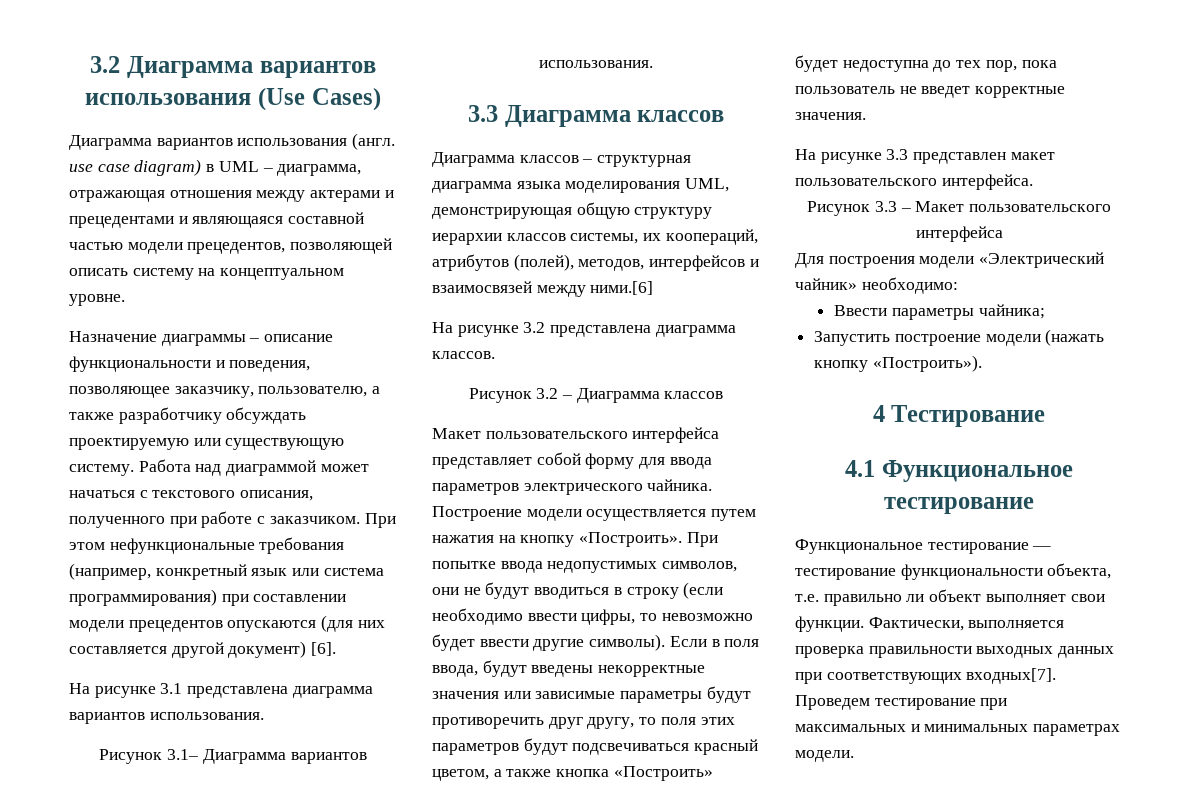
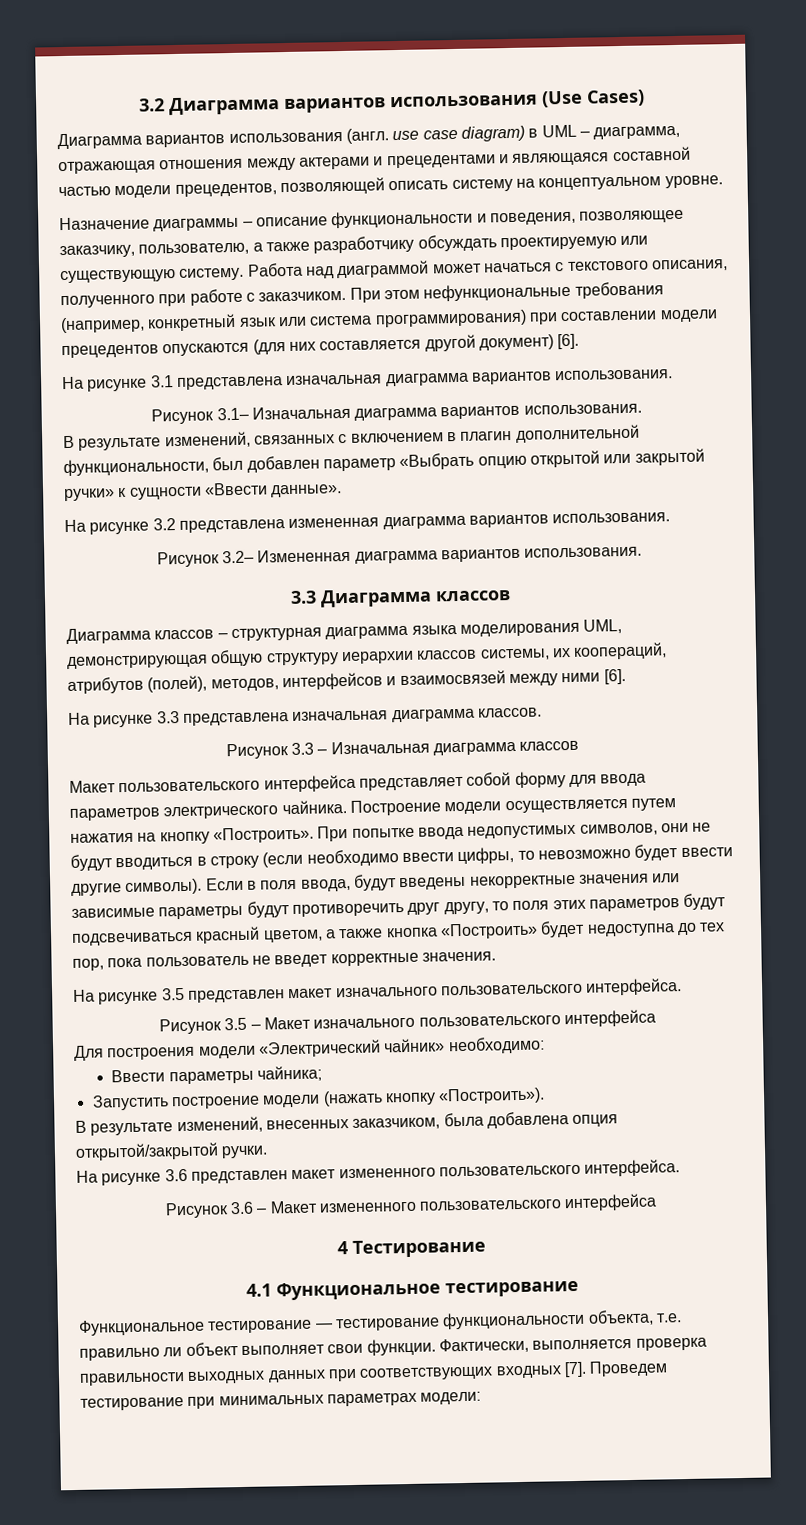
(289, 692) none -> [286,374,383,386] изначальная
[202,749,286,764] Диаграмма -> [251,403,642,421] [63,424,640,451] [63,448,705,477] [64,482,343,502] [64,512,671,535] [156,548,438,568] Изначальная диаграмма вариантов использования. // В результате изменений, связанных с включением в плагин дополнительной функциональности, был добавлен параметр «Выбрать опцию открытой или закрытой ручки» к сущности «Ввести данные». // На рисунке 3.2 представлена измененная диаграмма вариантов использования. // Рисунок 3.2– Измененная диаграмма
[590,281,654,295] [432,322,652,337] ними.[6] // На рисунке 3.2 представлена -> [561,668,626,685] [68,710,389,728] ними [6]. // На рисунке 3.3 представлена изначальная
[536,388,660,403] 3.2 – Диаграмма -> [291,740,516,756] 3.3 – Изначальная диаграмма
[886,149,1055,164] [795,174,1033,190] [807,201,965,216] 3.3 представлен макет пользовательского интерфейса. // Рисунок 3.3 – Макет -> [161,978,683,1003] [159,1016,416,1035] 3.5 представлен макет изначального пользовательского интерфейса. // Рисунок 3.5 – Макет изначального
(982, 363) none -> [75,1111,619,1136] [75,1142,269,1161] [76,1159,681,1186] [164,1193,658,1219] // В результате изменений, внесенных заказчиком, была добавлена опция открытой/закрытой ручки. // На рисунке 3.6 представлен макет измененного пользовательского интерфейса. // Рисунок 3.6 – Макет измененного пользовательского интерфейса
[966,668,1057,684] входных[7]. -> [495,1361,587,1379] входных [7].
[795,724,920,732] максимальных и -> (216, 1402) none
[795,750,854,762] модели. -> [420,1391,482,1405] модели:

